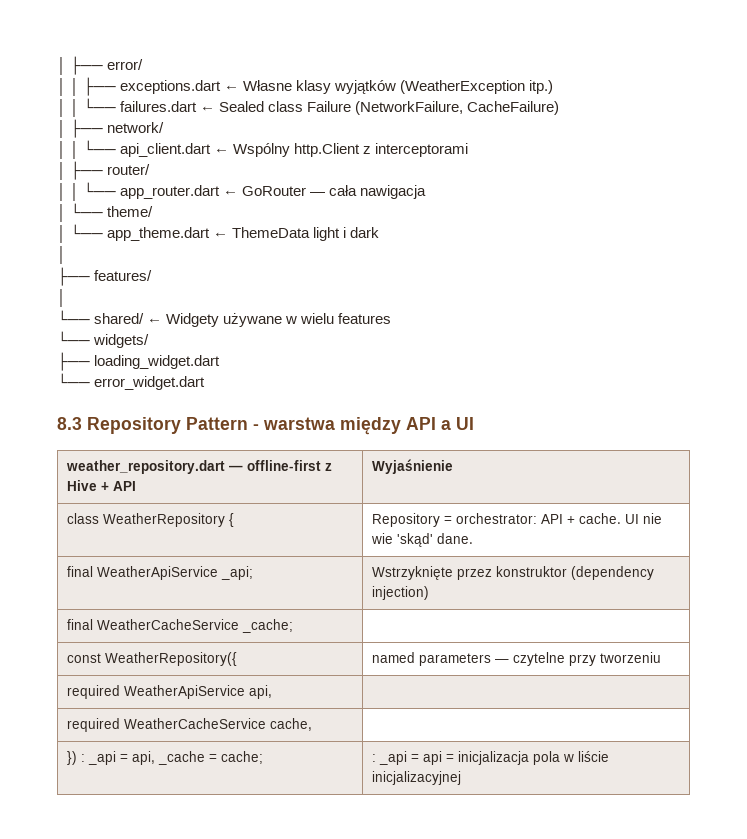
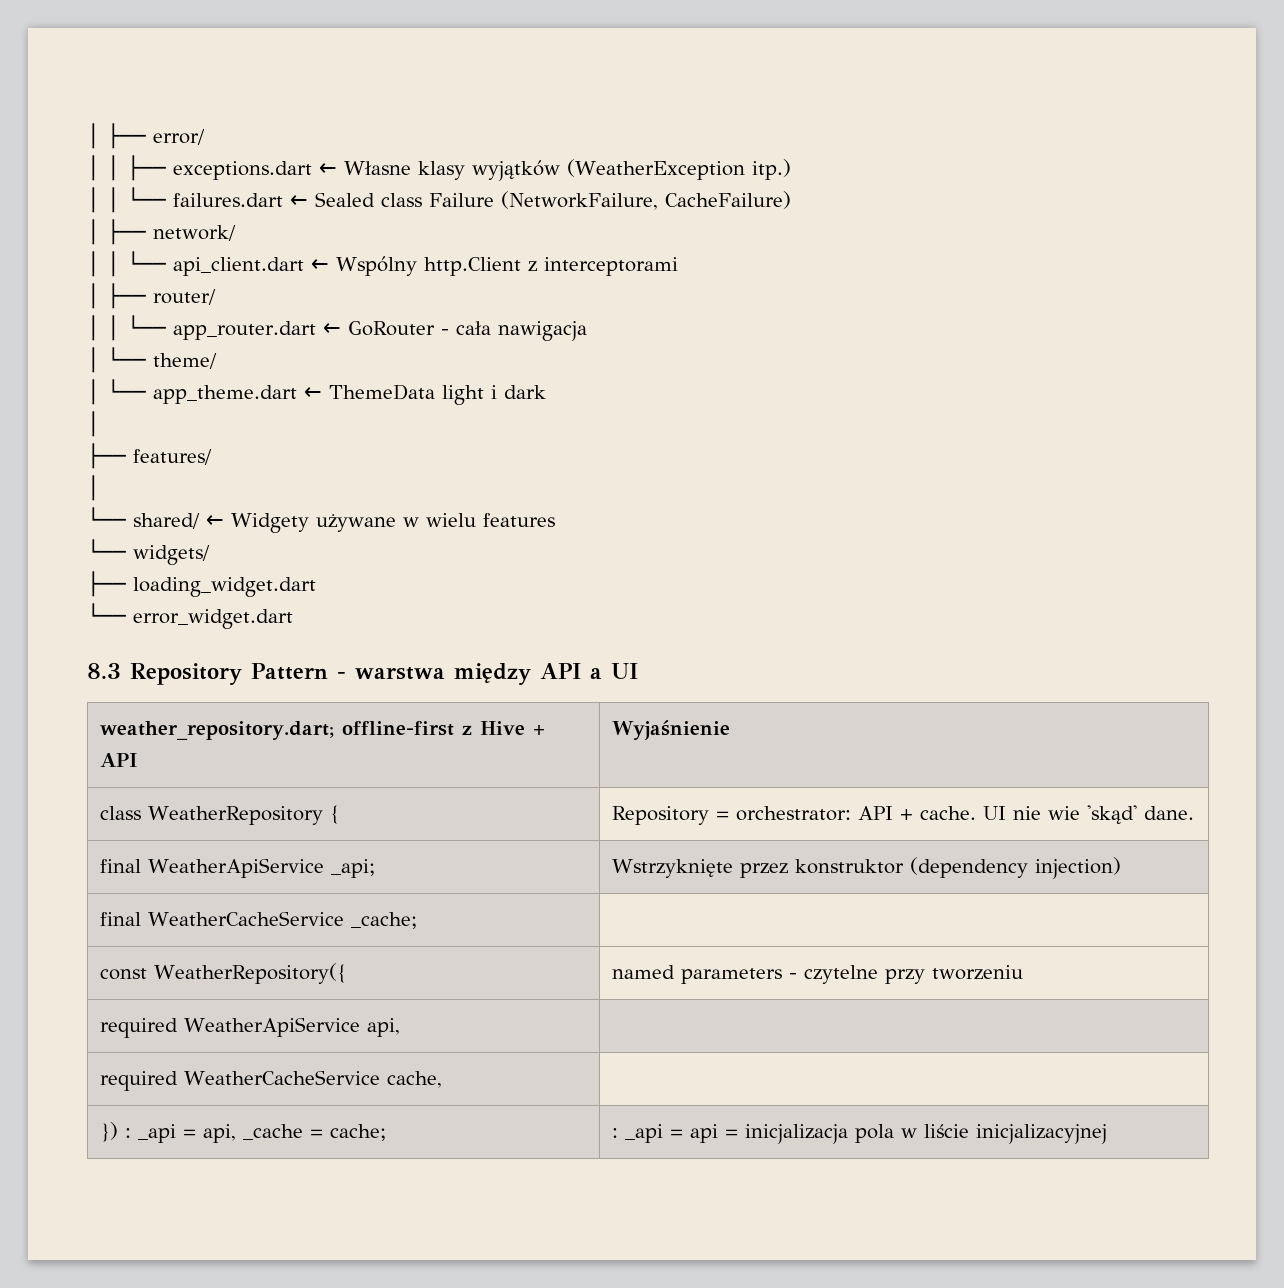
[310,192,326,196] — -> [440,329,449,335] -
[65,460,243,474] weather_repository.dart — -> [100,721,335,740] weather_repository.dart;
[494,659,509,663] — -> [789,973,798,979] -

